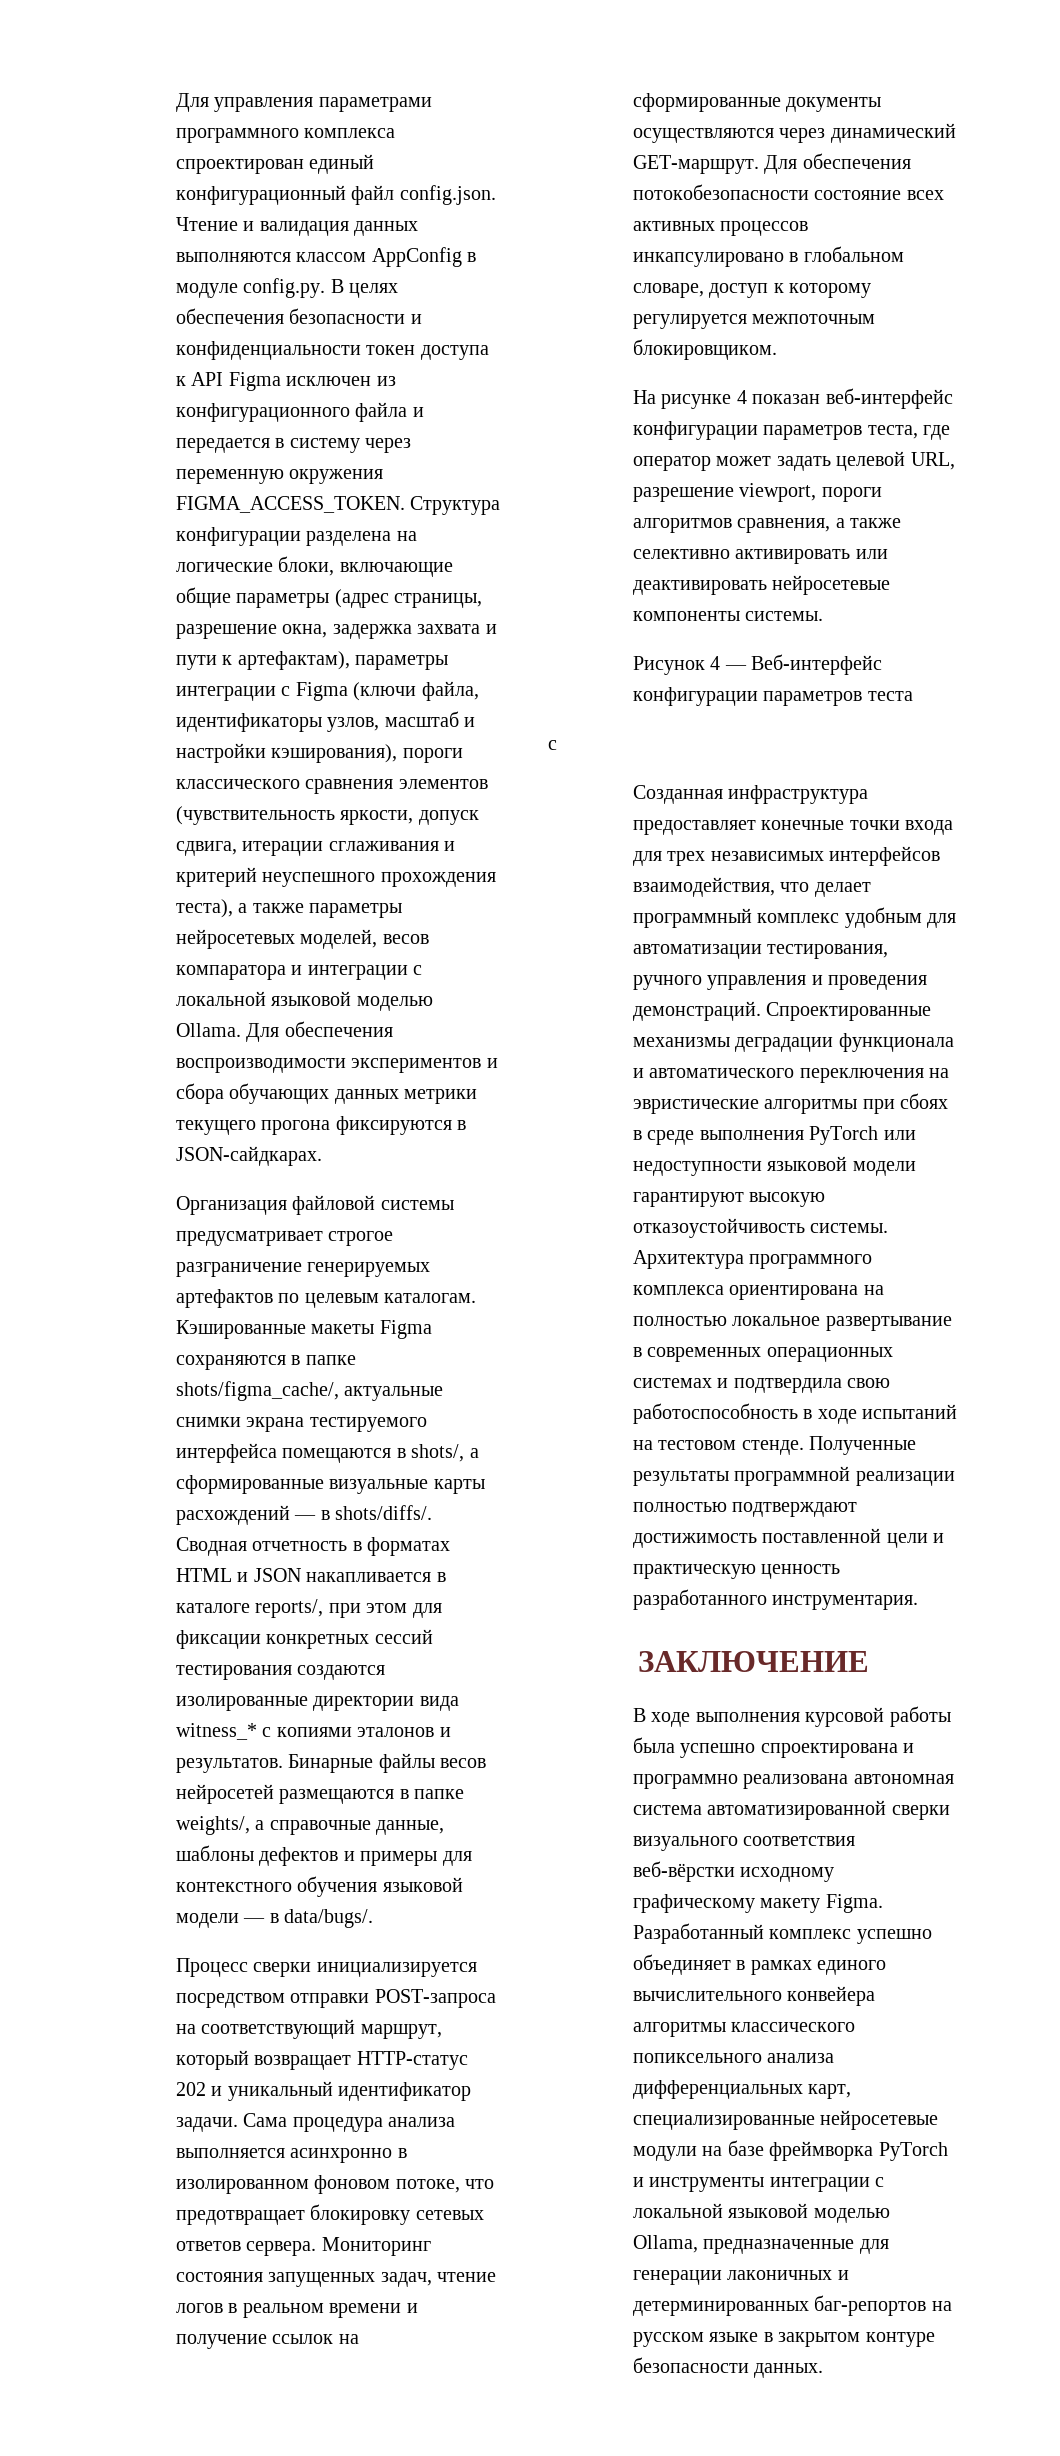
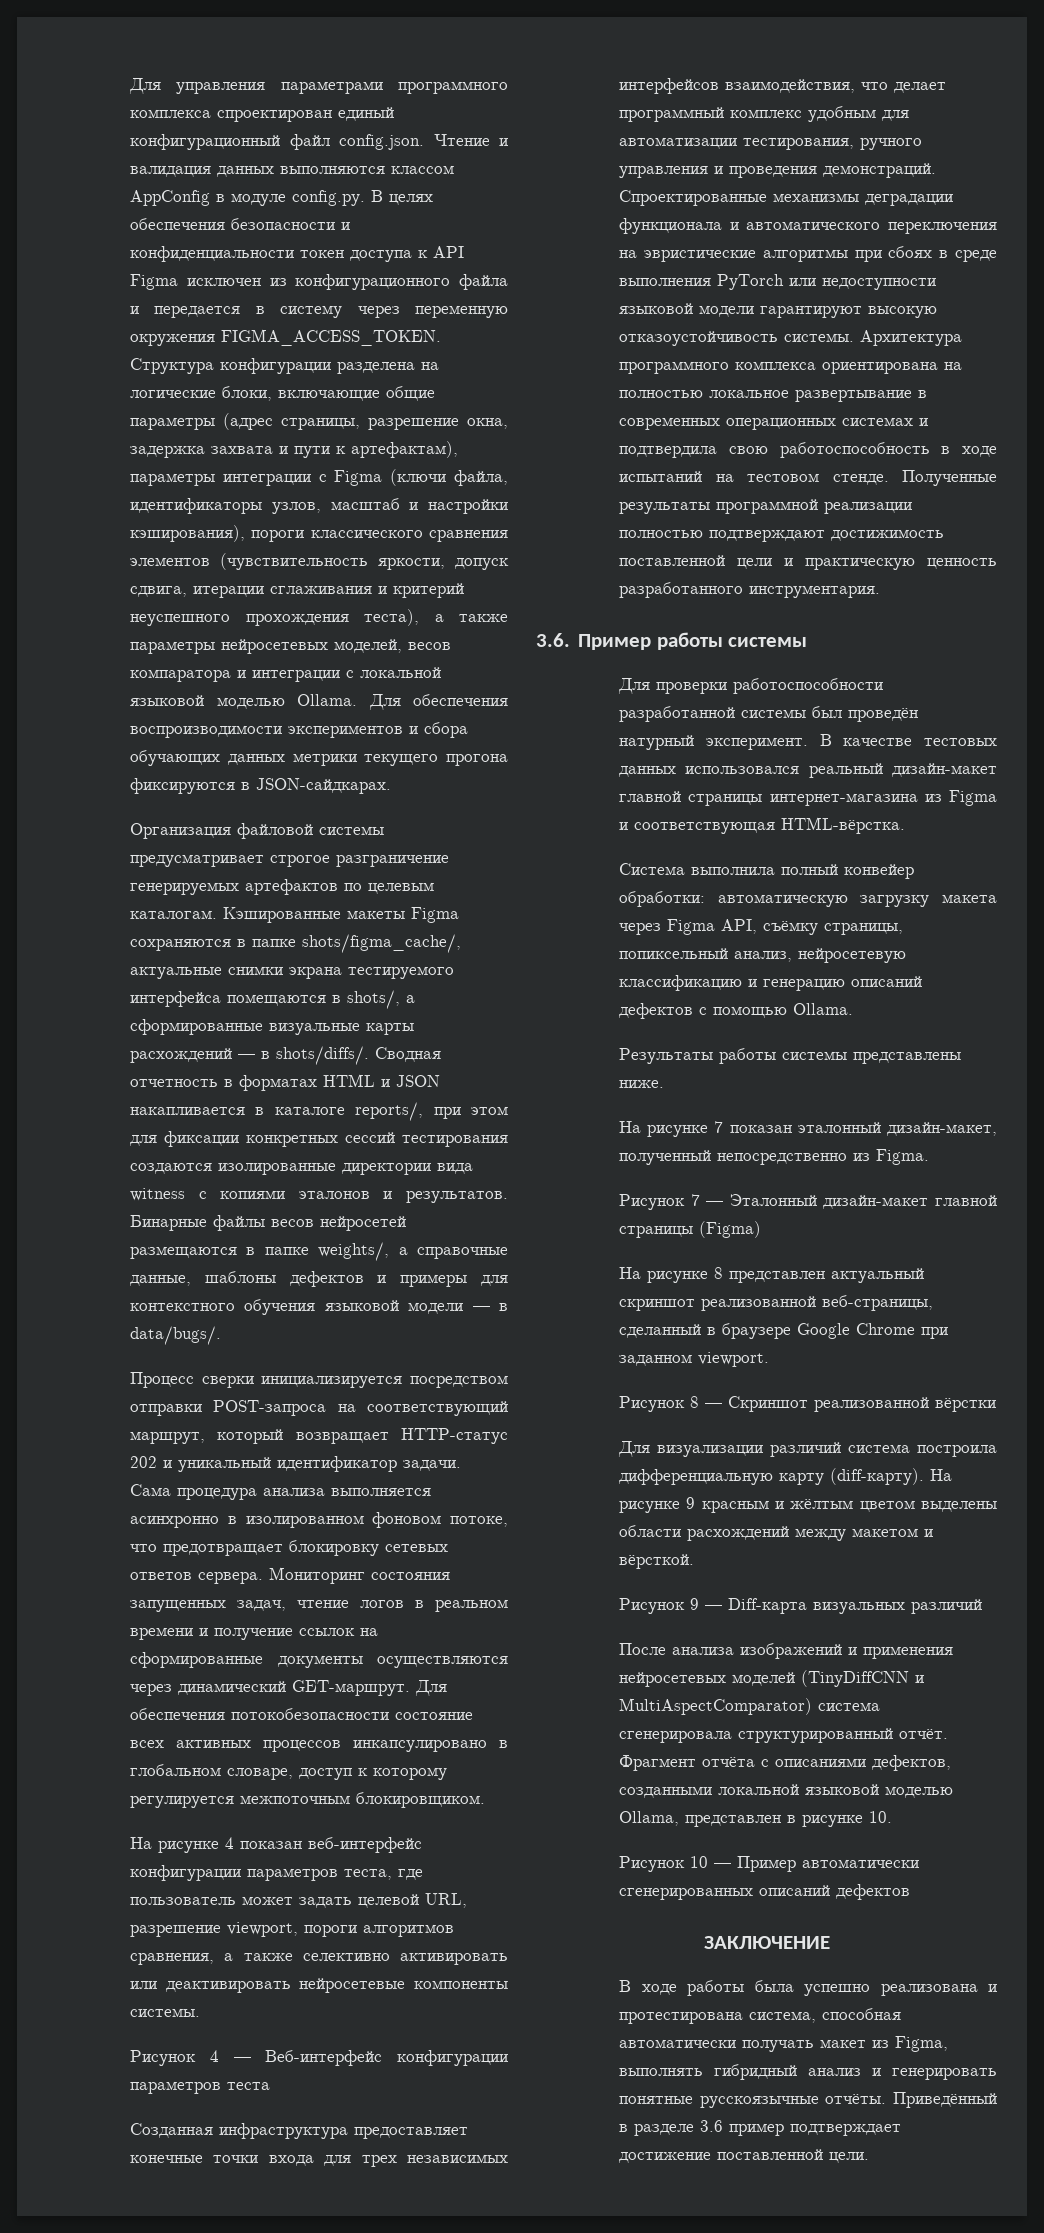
[175,1723,257,1740] witness_* -> [130,1188,186,1201] witness
[632,456,711,471] оператор -> [130,1897,237,1905] пользователь
[548,740,557,750] // с -> (271, 2086) none
(919, 1602) none -> [536,632,808,650] [618,678,884,694] [619,706,919,722] [619,734,997,750] [619,763,997,778] [619,790,997,806] [619,817,906,834] [619,863,915,879] [619,891,997,907] [619,919,904,935] [619,948,907,963] [619,975,923,991] [619,1003,854,1019] [619,1048,962,1064] [619,1080,665,1088] [619,1121,997,1137] [619,1149,930,1165] [619,1194,997,1210] [619,1221,762,1238] [619,1267,925,1283] [619,1295,934,1311] [619,1323,949,1339] [619,1352,770,1367] [619,1396,997,1412] [618,1441,997,1457] [619,1468,953,1485] [619,1497,997,1513] [619,1525,934,1541] [619,1554,695,1569] [619,1598,983,1614] [619,1643,954,1659] [619,1670,925,1687] [619,1698,881,1715] [619,1728,949,1743] [619,1755,952,1771] [619,1784,954,1798] [619,1811,893,1827] [619,1856,920,1872] [619,1884,911,1900] // 3.6. Пример работы системы // Для проверки работоспособности разработанной системы был проведён натурный эксперимент. В качестве тестовых данных использовался реальный дизайн-макет главной страницы интернет-магазина из Figma и соответствующая HTML-вёрстка. // Система выполнила полный конвейер обработки: автоматическую загрузку макета через Figma API, съёмку страницы, попиксельный анализ, нейросетевую классификацию и генерацию описаний дефектов с помощью Ollama. // Результаты работы системы представлены ниже. // На рисунке 7 показан эталонный дизайн-макет, полученный непосредственно из Figma. // Рисунок 7 — Эталонный дизайн-макет главной страницы (Figma) // На рисунке 8 представлен актуальный скриншот реализованной веб-страницы, сделанный в браузере Google Chrome при заданном viewport. // Рисунок 8 — Скриншот реализованной вёрстки // Для визуализации различий система построила дифференциальную карту (diff-карту). На рисунке 9 красным и жёлтым цветом выделены области расхождений между макетом и вёрсткой. // Рисунок 9 — Diff-карта визуальных различий // После анализа изображений и применения нейросетевых моделей (TinyDiffCNN и MultiAspectComparator) система сгенерировала структурированный отчёт. Фрагмент отчёта с описаниями дефектов, созданными локальной языковой моделью Ollama, представлен в рисунке 10. // Рисунок 10 — Пример автоматически сгенерированных описаний дефектов
[695,1707,885,1727] выполнения курсовой -> (677, 1989) none
[760,1743,915,1758] [632,1774,954,1789] [632,1800,950,1820] [632,1836,856,1851] [632,1861,835,1882] [632,1894,883,1913] [632,1923,932,1944] [632,1954,887,1975] [632,1986,876,2006] [632,2022,856,2037] [632,2053,835,2063] [632,2080,852,2099] [632,2110,939,2130] [632,2140,948,2161] [632,2177,885,2192] [632,2203,890,2223] [632,2235,889,2254] [632,2270,849,2285] [632,2295,952,2316] [632,2332,935,2347] [632,2357,824,2378] спроектирована и программно реализована автономная система автоматизированной сверки визуального соответствия веб-вёрстки исходному графическому макету Figma. Разработанный комплекс успешно объединяет в рамках единого вычислительного конвейера алгоритмы классического попиксельного анализа дифференциальных карт, специализированные нейросетевые модули на базе фреймворка PyTorch и инструменты интеграции с локальной языковой моделью Ollama, предназначенные для генерации лаконичных и детерминированных баг-репортов на русском языке в закрытом контуре безопасности данных. -> [880,1984,997,1996] [619,2008,902,2024] [619,2036,949,2052] [619,2064,997,2080] [619,2092,997,2108] [619,2120,902,2136] [619,2149,870,2163] реализована и протестирована система, способная автоматически получать макет из Figma, выполнять гибридный анализ и генерировать понятные русскоязычные отчёты. Приведённый в разделе 3.6 пример подтверждает достижение поставленной цели.

